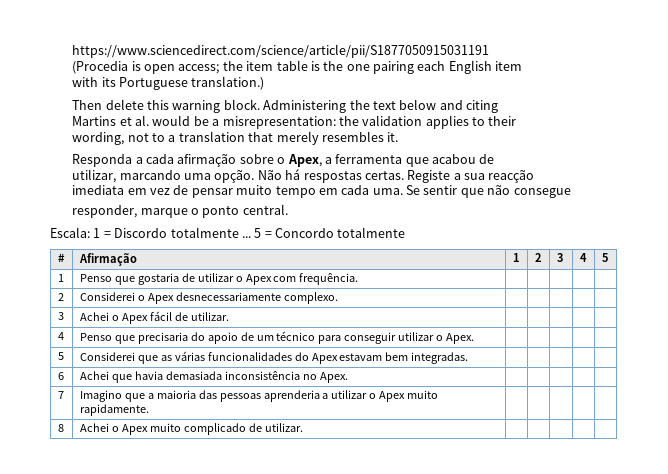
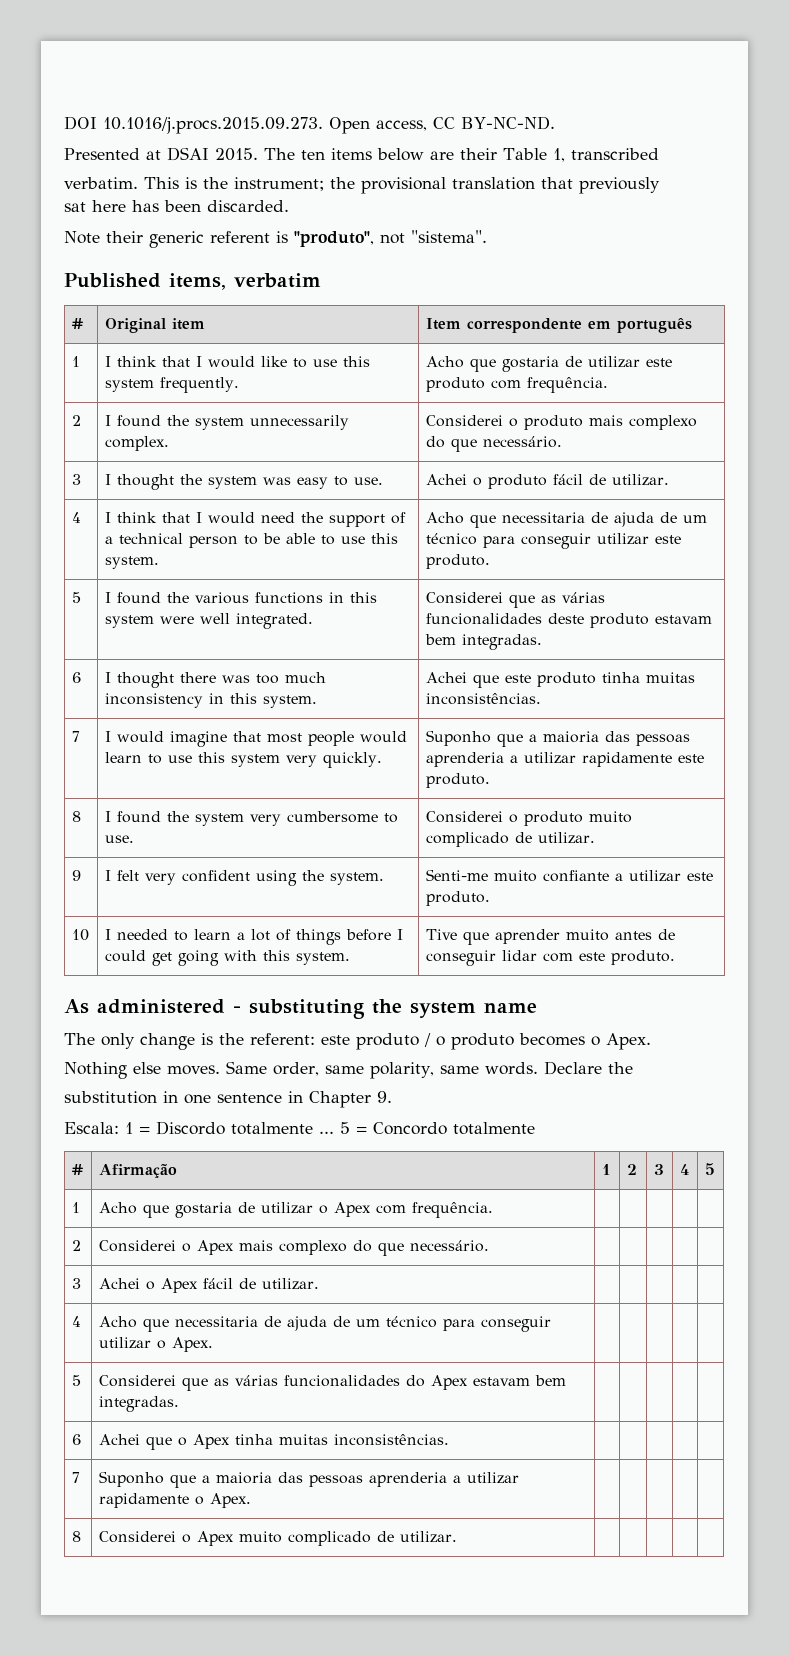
[72,44,490,58] [72,60,523,74] [72,76,265,90] [72,99,498,113] [72,115,517,129] [72,131,399,145] [72,154,495,167] [72,169,535,183] [72,185,571,198] [72,204,288,218] https://www.sciencedirect.com/science/article/pii/S1877050915031191 // (Procedia is open access; the item table is the one pairing each English item // with its Portuguese translation.) // Then delete this warning block. Administering the text below and citing // Martins et al. would be a misrepresentation: the validation applies to their // wording, not to a translation that merely resembles it. // Responda a cada afirmação sobre o Apex, a ferramenta que acabou de // utilizar, marcando uma opção. Não há respostas certas. Registe a sua reacção // imediata em vez de pensar muito tempo em cada uma. Se sentir que não consegue // responder, marque o ponto central. -> [64,116,555,134] [64,147,659,162] [64,177,660,194] [64,200,289,212] [64,230,487,248] [64,273,321,290] [71,318,83,329] [104,318,205,333] [425,318,692,333] [71,356,80,367] [104,356,370,368] [104,377,239,393] [425,356,672,372] [425,377,608,393] [71,415,81,426] [104,415,349,430] [104,436,169,451] [425,415,697,430] [425,436,562,452] [71,474,81,485] [104,474,383,490] [425,474,669,489] [71,512,81,523] [104,512,406,527] [104,533,398,548] [104,556,159,569] [425,512,707,528] [425,533,681,549] [425,554,490,569] [71,592,81,603] [104,592,377,604] [104,613,313,629] [425,592,605,608] [425,613,712,628] [424,634,542,650] [71,672,81,683] [104,672,326,688] [104,693,317,708] [425,672,695,688] [425,693,541,705] [71,731,80,742] [104,731,407,747] [104,752,382,768] [425,730,690,747] [425,752,704,767] [425,773,490,788] [71,811,81,822] [104,811,398,826] [104,835,134,843] [425,811,632,826] [425,832,595,847] [71,870,81,881] [104,870,384,886] [425,869,713,882] [425,891,490,906] [71,929,89,941] [104,929,403,945] [104,950,350,966] [425,929,675,945] [425,950,675,966] [64,999,537,1019] [64,1033,651,1050] [64,1061,633,1079] [64,1091,392,1108] DOI 10.1016/j.procs.2015.09.273. Open access, CC BY-NC-ND. // Presented at DSAI 2015. The ten items below are their Table 1, transcribed // verbatim. This is the instrument; the provisional translation that previously // sat here has been discarded. // Note their generic referent is "produto", not "sistema". // Published items, verbatim // # | Original item | Item correspondente em português // 1 | I think that I would like to use this system frequently. | Acho que gostaria de utilizar este produto com frequência. // 2 | I found the system unnecessarily complex. | Considerei o produto mais complexo do que necessário. // 3 | I thought the system was easy to use. | Achei o produto fácil de utilizar. // 4 | I think that I would need the support of a technical person to be able to use this system. | Acho que necessitaria de ajuda de um técnico para conseguir utilizar este produto. // 5 | I found the various functions in this system were well integrated. | Considerei que as várias funcionalidades deste produto estavam bem integradas. // 6 | I thought there was too much inconsistency in this system. | Achei que este produto tinha muitas inconsistências. // 7 | I would imagine that most people would learn to use this system very quickly. | Suponho que a maioria das pessoas aprenderia a utilizar rapidamente este produto. // 8 | I found the system very cumbersome to use. | Considerei o produto muito complicado de utilizar. // 9 | I felt very confident using the system. | Senti-me muito confiante a utilizar este produto. // 10 | I needed to learn a lot of things before I could get going with this system. | Tive que aprender muito antes de conseguir lidar com este produto. // As administered - substituting the system name // The only change is the referent: este produto / o produto becomes o Apex. // Nothing else moves. Same order, same polarity, same words. Declare the // substitution in one sentence in Chapter 9.
[79,274,112,282] Penso -> [98,1202,137,1214] Acho
[175,292,338,304] desnecessariamente complexo. -> [238,1240,489,1256] mais complexo do que necessário.
[79,332,238,344] Penso que precisaria do apoio -> [98,1316,327,1332] Acho que necessitaria de ajuda
[134,371,348,383] [57,391,64,399] [79,390,439,402] [79,404,149,416] [57,424,64,432] [79,423,109,432] havia demasiada inconsistência no Apex. | | | | | // 7 | Imagino que a maioria das pessoas aprenderia a utilizar o Apex muito rapidamente. | | | | | // 8 | Achei -> [177,1434,449,1449] [71,1472,80,1483] [98,1471,519,1488] [98,1493,251,1508] [71,1531,81,1542] [98,1531,176,1543] o Apex tinha muitas inconsistências. | | | | | // 7 | Suponho que a maioria das pessoas aprenderia a utilizar rapidamente o Apex. | | | | | // 8 | Considerei

